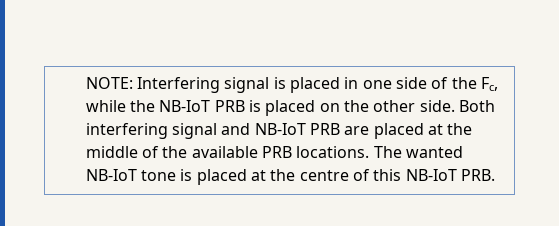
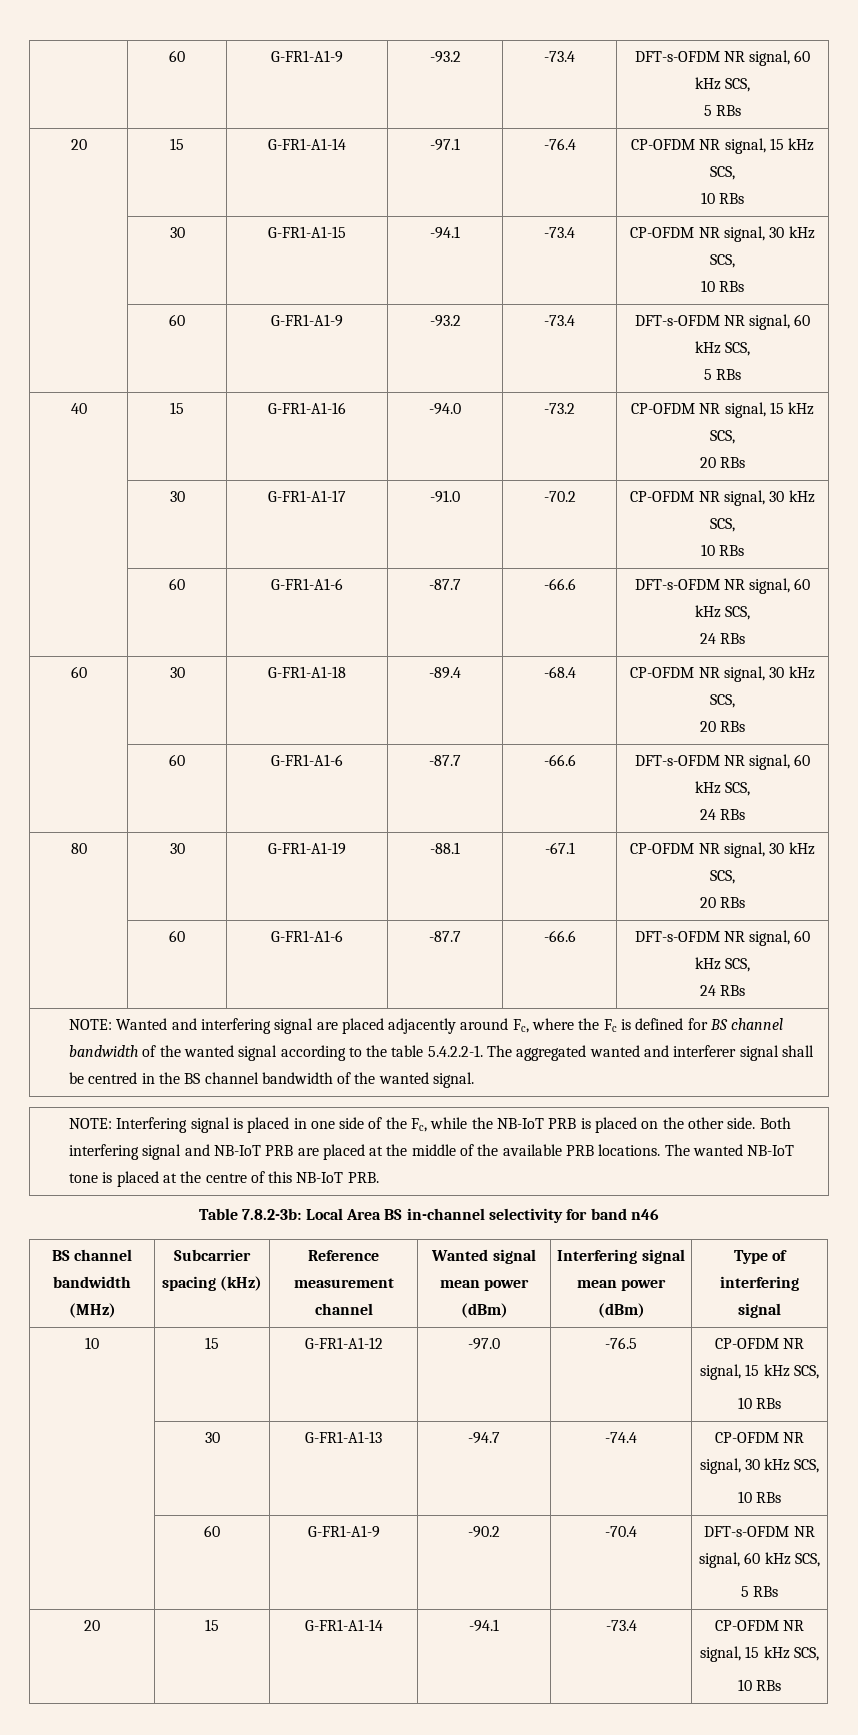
(85, 83) none -> [169,50,185,62] [271,50,343,63] [429,51,461,63] [544,51,575,62] [634,50,811,66] [694,77,751,92] [703,105,742,116] [70,139,87,150] [170,138,184,150] [268,138,346,150] [430,138,461,151] [543,138,576,150] [630,138,815,154] [710,166,735,180] [700,192,745,204] [169,227,185,238] [268,226,346,238] [430,226,461,239] [544,227,575,238] [630,226,815,242] [710,254,735,268] [700,280,745,292] [169,314,185,326] [271,314,343,327] [429,315,461,327] [544,315,575,326] [634,314,811,330] [694,341,751,356] [703,369,742,380] [70,403,87,414] [170,402,184,414] [268,402,346,414] [429,403,462,415] [544,403,575,414] [630,402,815,418] [710,430,735,444] [699,457,746,468] [169,491,185,502] [268,490,346,502] [430,490,461,503] [543,491,576,502] [630,490,815,506] [710,518,735,532] [700,544,745,556] [169,578,185,590] [271,578,343,590] [429,579,462,590] [543,578,576,590] [634,578,811,594] [694,605,751,620] [699,633,746,644] [70,666,87,678] [169,667,185,678] [268,666,346,678] [429,667,462,679] [543,666,576,678] [630,666,815,682] [710,694,735,708] [699,721,746,732] [169,754,185,766] [271,754,343,766] [429,755,462,766] [543,754,576,766] [634,754,811,770] [694,781,751,796] [699,809,746,820] [70,843,87,854] [169,843,185,854] [268,842,346,855] [430,842,461,854] [544,842,575,854] [630,842,815,858] [710,870,735,884] [699,897,746,908] [169,930,185,942] [271,930,343,942] [429,931,462,942] [543,930,576,942] [634,930,811,946] [694,957,751,972] [699,985,746,996] [68,1018,784,1034] [68,1045,815,1061] [68,1072,475,1088] | 60 | G-FR1-A1-9 | -93.2 | -73.4 | DFT-s-OFDM NR signal, 60 kHz SCS, // 5 RBs // 20 | 15 | G-FR1-A1-14 | -97.1 | -76.4 | CP-OFDM NR signal, 15 kHz SCS, // 10 RBs // | 30 | G-FR1-A1-15 | -94.1 | -73.4 | CP-OFDM NR signal, 30 kHz SCS, // 10 RBs // | 60 | G-FR1-A1-9 | -93.2 | -73.4 | DFT-s-OFDM NR signal, 60 kHz SCS, // 5 RBs // 40 | 15 | G-FR1-A1-16 | -94.0 | -73.2 | CP-OFDM NR signal, 15 kHz SCS, // 20 RBs // | 30 | G-FR1-A1-17 | -91.0 | -70.2 | CP-OFDM NR signal, 30 kHz SCS, // 10 RBs // | 60 | G-FR1-A1-6 | -87.7 | -66.6 | DFT-s-OFDM NR signal, 60 kHz SCS, // 24 RBs // 60 | 30 | G-FR1-A1-18 | -89.4 | -68.4 | CP-OFDM NR signal, 30 kHz SCS, // 20 RBs // | 60 | G-FR1-A1-6 | -87.7 | -66.6 | DFT-s-OFDM NR signal, 60 kHz SCS, // 24 RBs // 80 | 30 | G-FR1-A1-19 | -88.1 | -67.1 | CP-OFDM NR signal, 30 kHz SCS, // 20 RBs // | 60 | G-FR1-A1-6 | -87.7 | -66.6 | DFT-s-OFDM NR signal, 60 kHz SCS, // 24 RBs // NOTE: Wanted and interfering signal are placed adjacently around Fc, where the Fc is defined for BS channel bandwidth of the wanted signal according to the table 5.4.2.2-1. The aggregated wanted and interferer signal shall be centred in the BS channel bandwidth of the wanted signal. //
(495, 175) none -> [199,1208,659,1223] [51,1249,133,1261] [53,1276,131,1288] [68,1303,116,1318] [174,1249,251,1261] [161,1276,263,1291] [308,1250,380,1261] [293,1278,394,1288] [314,1303,373,1315] [431,1249,536,1264] [439,1279,530,1291] [460,1303,508,1318] [557,1249,685,1264] [576,1279,667,1291] [597,1303,645,1318] [733,1250,788,1264] [720,1276,799,1291] [738,1303,781,1318] [85,1337,99,1349] [205,1337,219,1349] [304,1337,383,1349] [468,1338,501,1350] [605,1337,637,1349] [714,1338,805,1349] [700,1364,819,1380] [737,1397,782,1409] [204,1432,220,1443] [305,1431,383,1443] [468,1432,501,1444] [605,1432,637,1443] [714,1432,805,1443] [699,1458,820,1474] [737,1491,782,1503] [204,1525,220,1537] [307,1525,380,1538] [468,1526,501,1538] [605,1526,637,1537] [704,1526,815,1537] [699,1552,820,1568] [740,1586,779,1597] [84,1620,100,1631] [205,1619,219,1631] [304,1619,383,1631] [469,1619,500,1632] [605,1620,637,1631] [714,1620,805,1631] [700,1646,819,1662] [737,1679,782,1691] // Table 7.8.2-3b: Local Area BS in-channel selectivity for band n46 // BS channel bandwidth (MHz) | Subcarrier spacing (kHz) | Reference measurement channel | Wanted signal mean power (dBm) | Interfering signal mean power (dBm) | Type of interfering signal // 10 | 15 | G-FR1-A1-12 | -97.0 | -76.5 | CP-OFDM NR signal, 15 kHz SCS, // 10 RBs // | 30 | G-FR1-A1-13 | -94.7 | -74.4 | CP-OFDM NR signal, 30 kHz SCS, // 10 RBs // | 60 | G-FR1-A1-9 | -90.2 | -70.4 | DFT-s-OFDM NR signal, 60 kHz SCS, // 5 RBs // 20 | 15 | G-FR1-A1-14 | -94.1 | -73.4 | CP-OFDM NR signal, 15 kHz SCS, // 10 RBs

